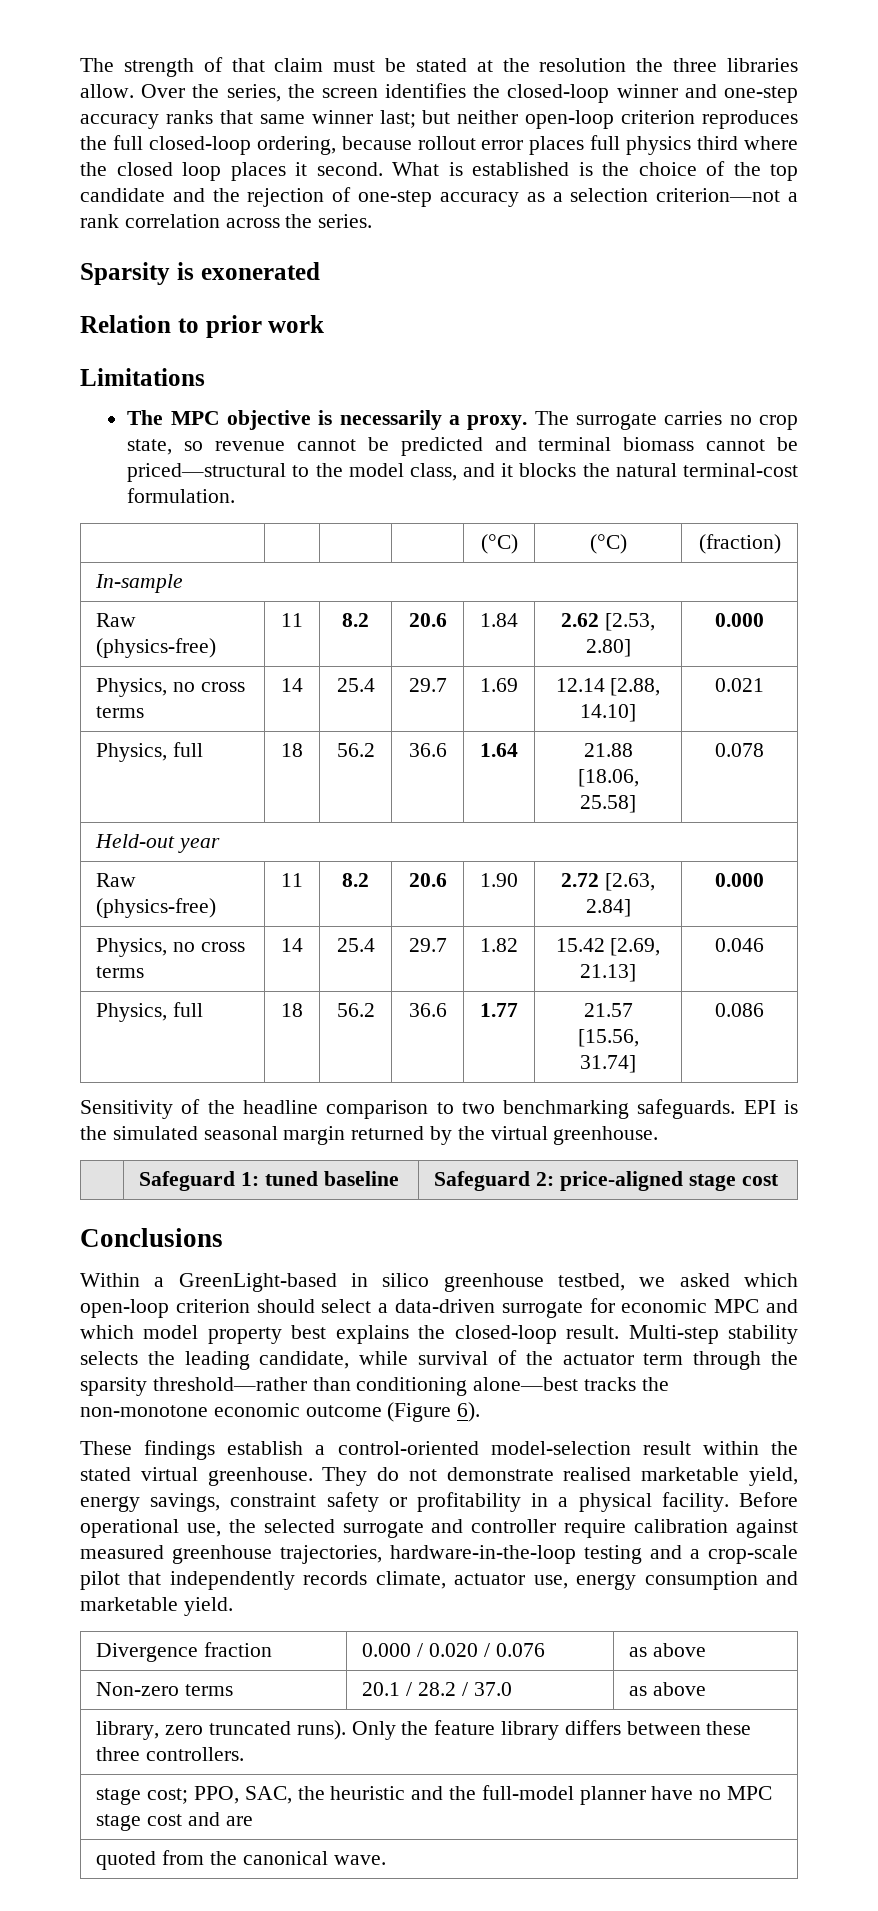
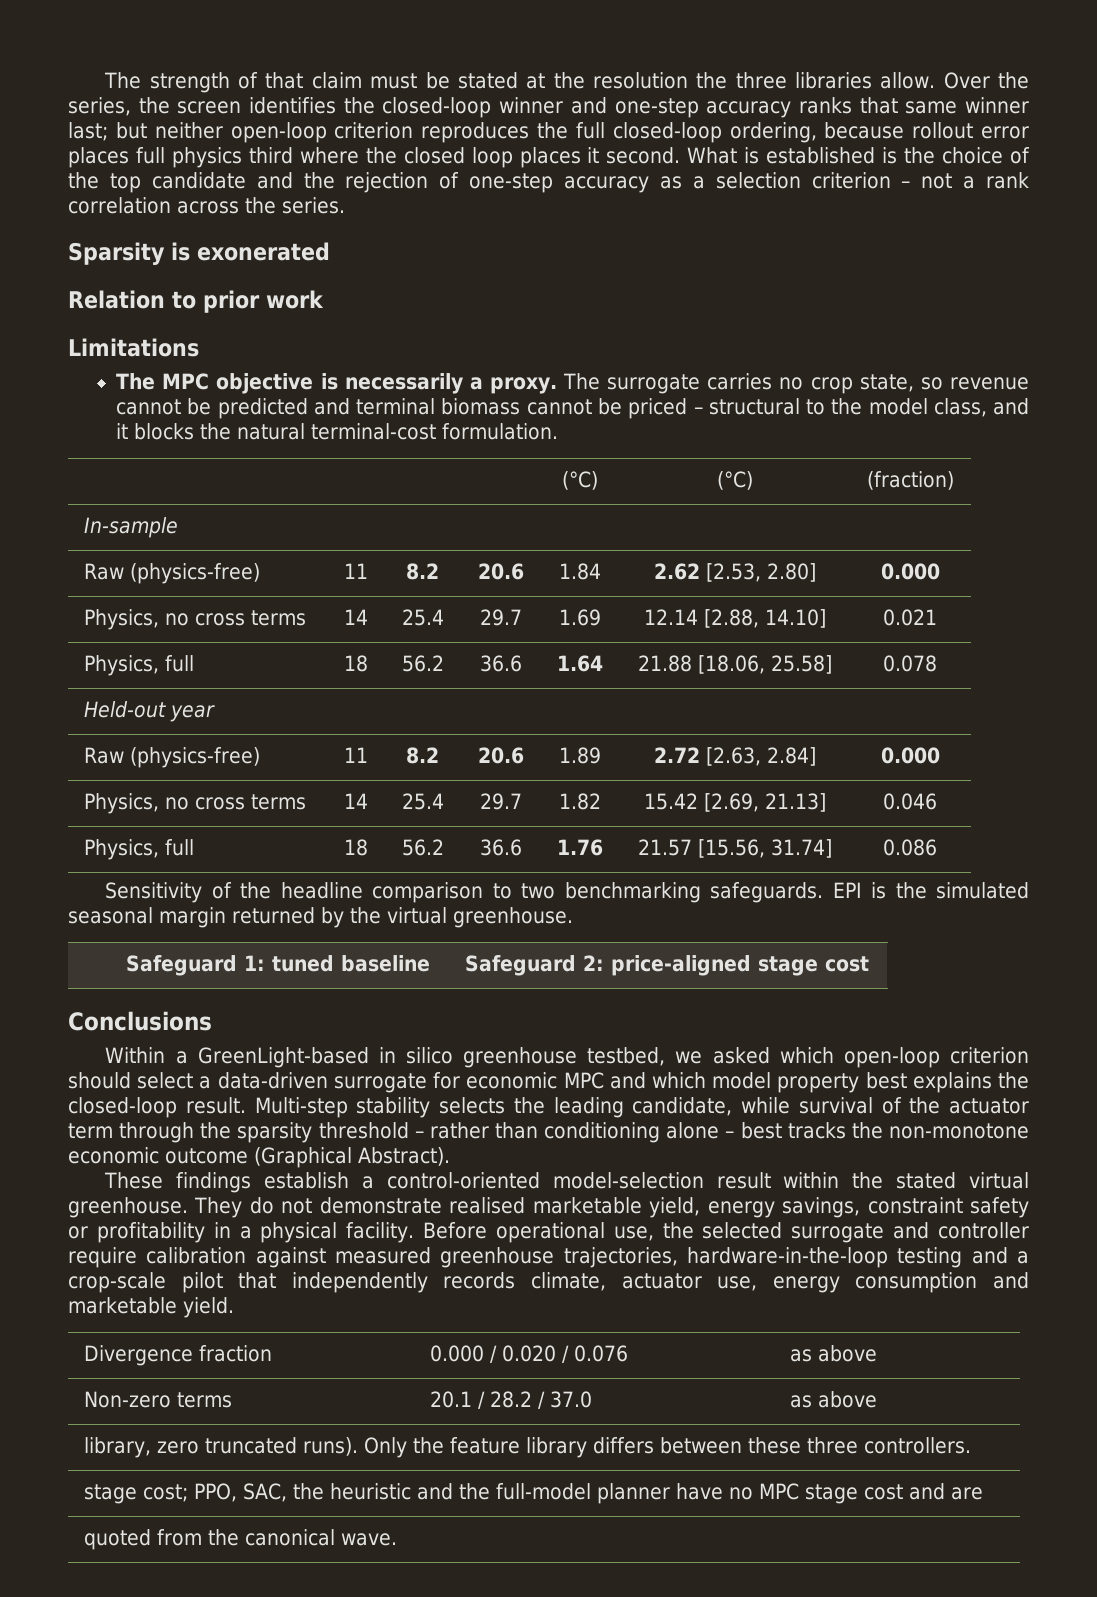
[656,188,781,202] criterion—not -> [811,172,953,189] criterion – not
[127,463,287,482] priced—structural -> [628,398,800,419] priced – structural
[480,873,518,887] 1.90 -> [559,747,601,764] 1.89
[480,1003,518,1017] 1.77 -> [557,839,603,856] 1.76
[152,1377,579,1396] threshold—rather than conditioning alone—best -> [318,1122,782,1143] threshold – rather than conditioning alone – best
[387,1402,481,1422] (Figure 6). -> [254,1147,450,1168] (Graphical Abstract).

